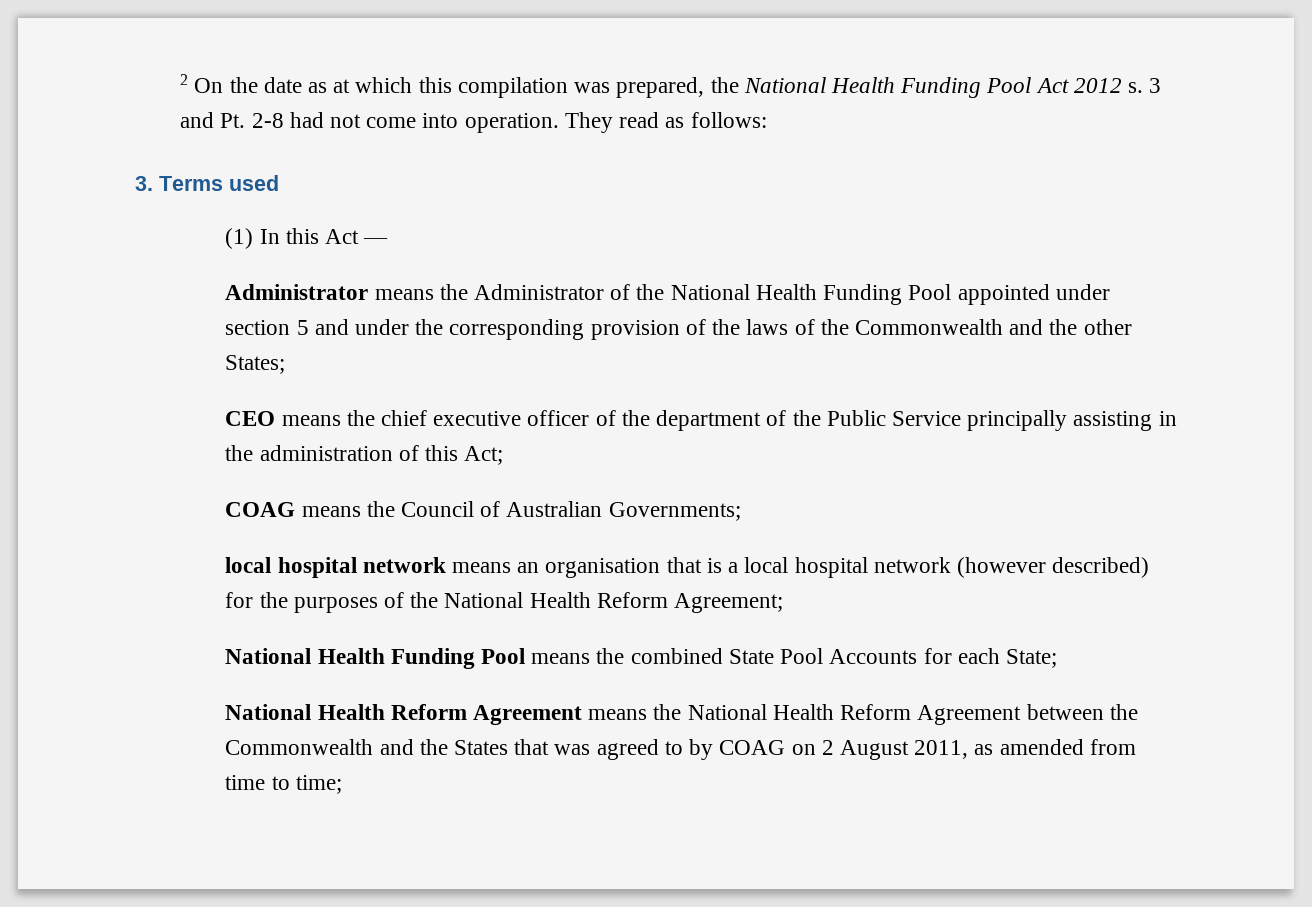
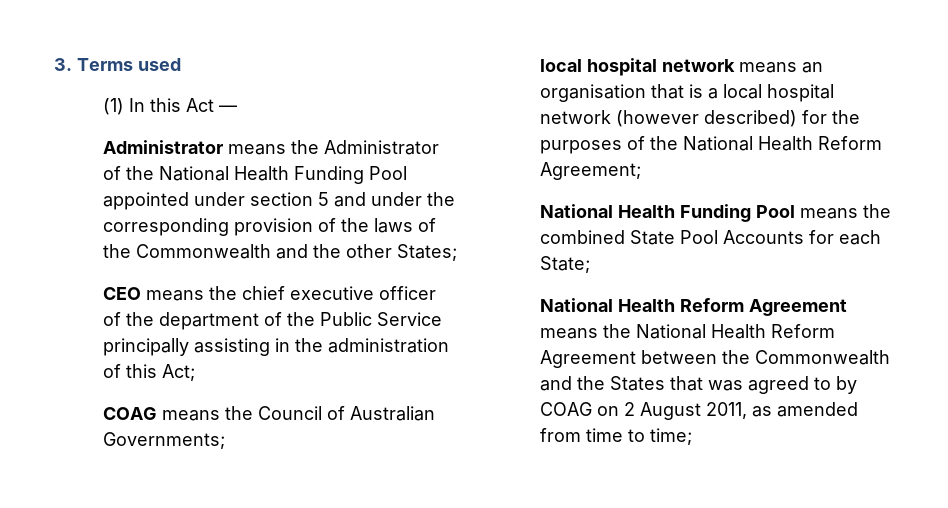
[180,74,1162,98] [180,112,767,133] 2 On the date as at which this compilation was prepared, the National Health Funding Pool Act 2012 s. 3 and Pt. 2-8 had not come into operation. They read as follows: // -> (54, 64) none

